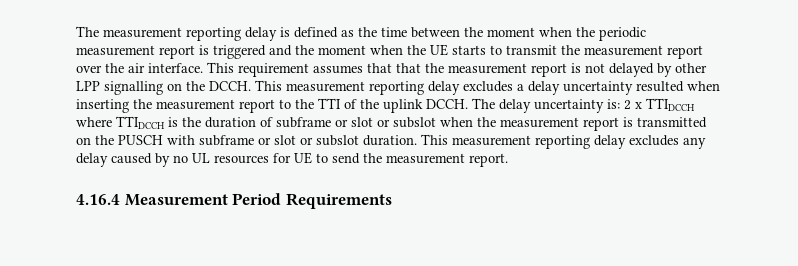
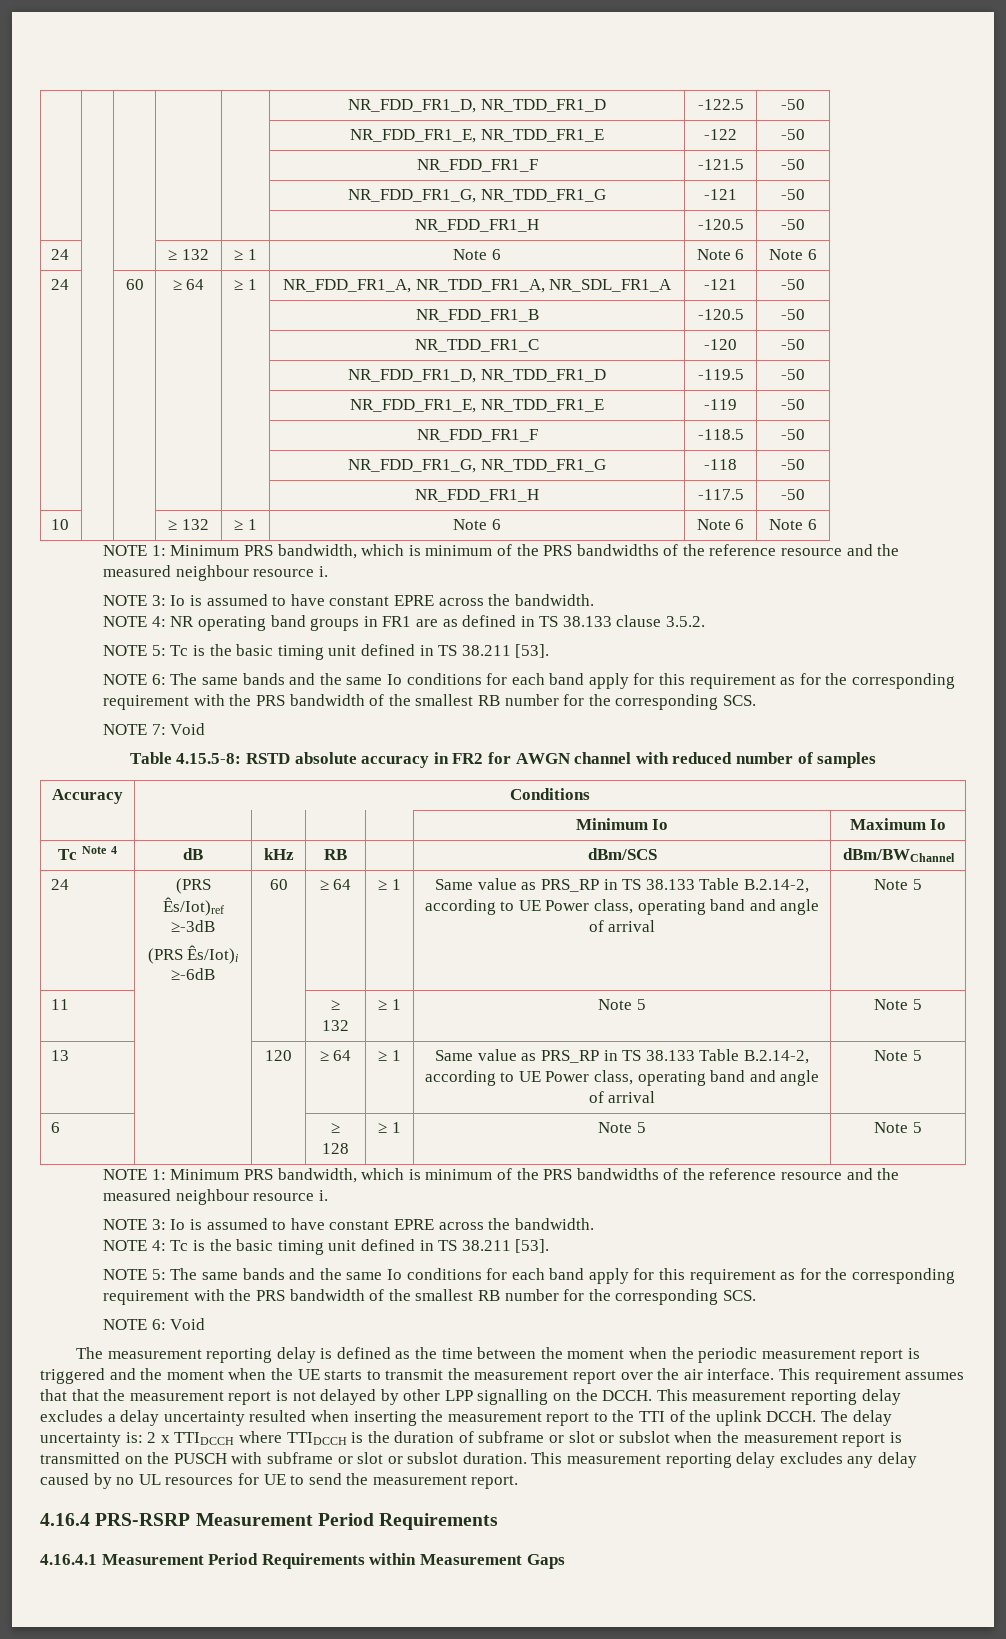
(76, 31) none -> [348,99,606,113] [697,99,744,110] [781,99,805,110] [350,129,604,143] [704,129,737,140] [781,129,805,140] [416,159,538,172] [697,159,744,170] [781,159,805,170] [348,189,606,203] [704,189,737,200] [781,189,805,200] [415,219,539,232] [697,219,744,230] [781,219,805,230] [51,249,70,260] [168,249,209,260] [234,249,257,260] [453,249,501,260] [696,249,745,260] [769,249,817,260] [51,279,70,290] [125,279,144,290] [172,279,205,290] [234,279,257,290] [282,279,673,293] [704,279,737,290] [781,279,805,290] [415,309,539,322] [697,309,744,320] [781,309,805,320] [415,339,539,352] [704,339,737,350] [781,339,805,350] [348,369,606,383] [697,369,744,380] [781,369,805,380] [350,399,604,413] [704,399,737,410] [781,399,805,410] [416,429,538,442] [697,429,744,440] [781,429,805,440] [348,459,606,473] [704,459,737,470] [781,459,805,470] [415,489,539,502] [697,489,744,500] [781,489,805,500] [51,519,70,530] [168,519,209,530] [234,519,257,530] [453,519,501,530] [696,519,745,530] [769,519,817,530] [103,544,900,559] [103,565,328,581] [103,594,594,606] [103,615,706,631] [103,644,550,660] [103,673,956,689] [103,694,756,710] [103,723,206,735] [129,752,877,768] [52,789,123,804] [510,788,590,800] [575,818,669,830] [849,818,947,830] [58,846,117,860] [183,848,203,860] [263,848,294,860] [324,849,348,860] [587,848,657,860] [842,848,955,862] [51,879,70,890] [175,878,211,894] [162,897,224,916] [171,920,215,932] [147,945,239,964] [171,968,215,980] [269,879,288,890] [319,879,352,890] [378,879,401,890] [435,878,809,893] [424,899,820,915] [588,920,656,932] [874,879,922,890] [51,999,70,1010] [331,1000,341,1010] [322,1020,350,1031] [378,999,401,1010] [598,999,646,1010] [874,999,922,1010] [51,1050,70,1061] [265,1050,292,1061] [319,1050,352,1061] [378,1050,401,1061] [435,1049,809,1064] [424,1070,820,1086] [588,1091,656,1103] [874,1050,922,1061] [51,1122,61,1133] [331,1123,341,1133] [322,1143,350,1154] [378,1122,401,1133] [598,1122,646,1133] [874,1122,922,1133] [103,1168,900,1183] [103,1189,328,1205] [103,1218,594,1230] [103,1239,550,1255] [103,1268,956,1284] [103,1289,756,1305] [103,1318,206,1330] | | | | | NR_FDD_FR1_D, NR_TDD_FR1_D | -122.5 | -50 // | | | | | NR_FDD_FR1_E, NR_TDD_FR1_E | -122 | -50 // | | | | | NR_FDD_FR1_F | -121.5 | -50 // | | | | | NR_FDD_FR1_G, NR_TDD_FR1_G | -121 | -50 // | | | | | NR_FDD_FR1_H | -120.5 | -50 // 24 | | | ≥ 132 | ≥ 1 | Note 6 | Note 6 | Note 6 // 24 | | 60 | ≥ 64 | ≥ 1 | NR_FDD_FR1_A, NR_TDD_FR1_A, NR_SDL_FR1_A | -121 | -50 // | | | | | NR_FDD_FR1_B | -120.5 | -50 // | | | | | NR_TDD_FR1_C | -120 | -50 // | | | | | NR_FDD_FR1_D, NR_TDD_FR1_D | -119.5 | -50 // | | | | | NR_FDD_FR1_E, NR_TDD_FR1_E | -119 | -50 // | | | | | NR_FDD_FR1_F | -118.5 | -50 // | | | | | NR_FDD_FR1_G, NR_TDD_FR1_G | -118 | -50 // | | | | | NR_FDD_FR1_H | -117.5 | -50 // 10 | | | ≥ 132 | ≥ 1 | Note 6 | Note 6 | Note 6 // NOTE 1: Minimum PRS bandwidth, which is minimum of the PRS bandwidths of the reference resource and the measured neighbour resource i. // NOTE 3: Io is assumed to have constant EPRE across the bandwidth. // NOTE 4: NR operating band groups in FR1 are as defined in TS 38.133 clause 3.5.2. // NOTE 5: Tc is the basic timing unit defined in TS 38.211 [53]. // NOTE 6: The same bands and the same Io conditions for each band apply for this requirement as for the corresponding requirement with the PRS bandwidth of the smallest RB number for the corresponding SCS. // NOTE 7: Void // Table 4.15.5-8: RSTD absolute accuracy in FR2 for AWGN channel with reduced number of samples // Accuracy | Conditions // | | | | | Minimum Io | Maximum Io // Tc Note 4 | dB | kHz | RB | | dBm/SCS | dBm/BWChannel // 24 | (PRS Ês/Iot)ref ≥-3dB // (PRS Ês/Iot)i ≥-6dB | 60 | ≥ 64 | ≥ 1 | Same value as PRS_RP in TS 38.133 Table B.2.14-2, according to UE Power class, operating band and angle of arrival | Note 5 // 11 | | | ≥ 132 | ≥ 1 | Note 5 | Note 5 // 13 | | 120 | ≥ 64 | ≥ 1 | Same value as PRS_RP in TS 38.133 Table B.2.14-2, according to UE Power class, operating band and angle of arrival | Note 5 // 6 | | | ≥ 128 | ≥ 1 | Note 5 | Note 5 // NOTE 1: Minimum PRS bandwidth, which is minimum of the PRS bandwidths of the reference resource and the measured neighbour resource i. // NOTE 3: Io is assumed to have constant EPRE across the bandwidth. // NOTE 4: Tc is the basic timing unit defined in TS 38.211 [53]. // NOTE 5: The same bands and the same Io conditions for each band apply for this requirement as for the corresponding requirement with the PRS bandwidth of the smallest RB number for the corresponding SCS. // NOTE 6: Void //
[124,193,392,209] Measurement Period Requirements -> [95,1513,499,1530] [40,1553,565,1569] PRS-RSRP Measurement Period Requirements // 4.16.4.1 Measurement Period Requirements within Measurement Gaps

